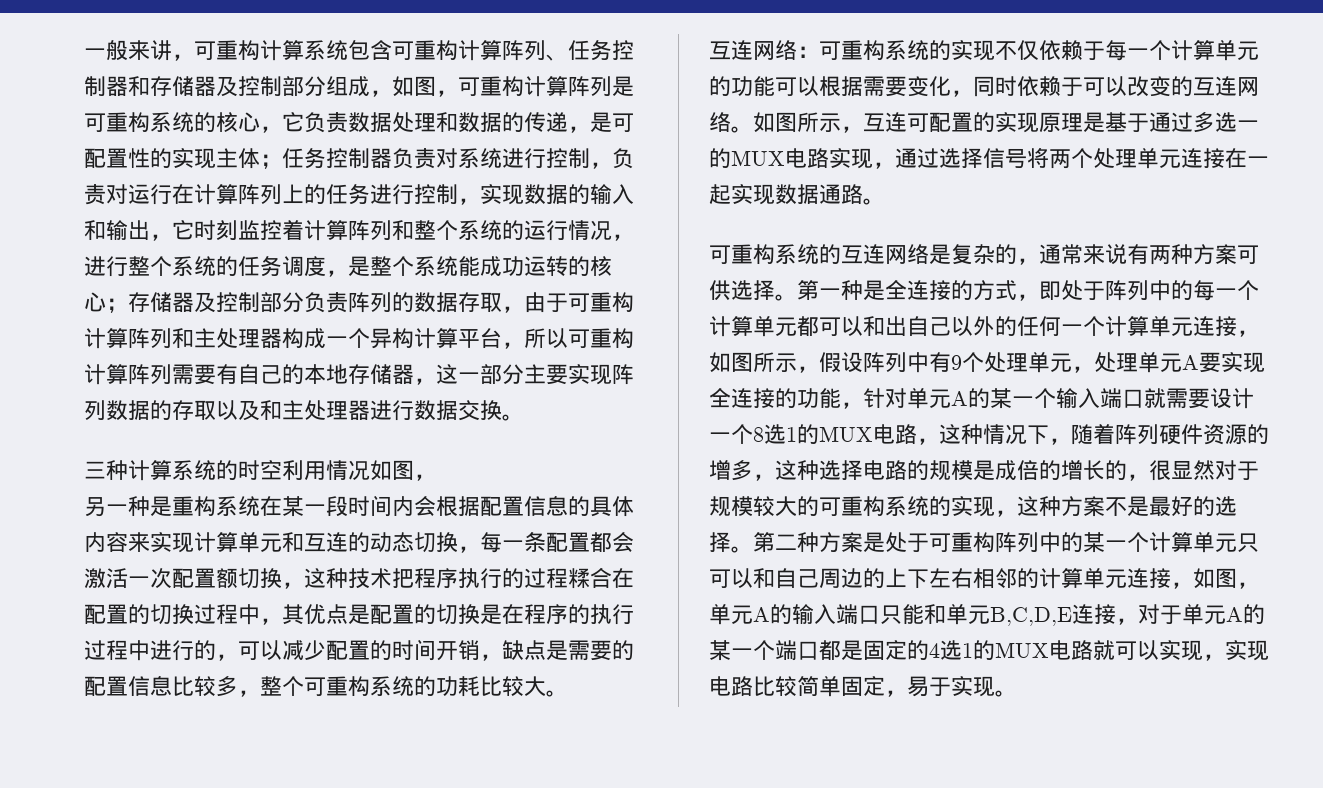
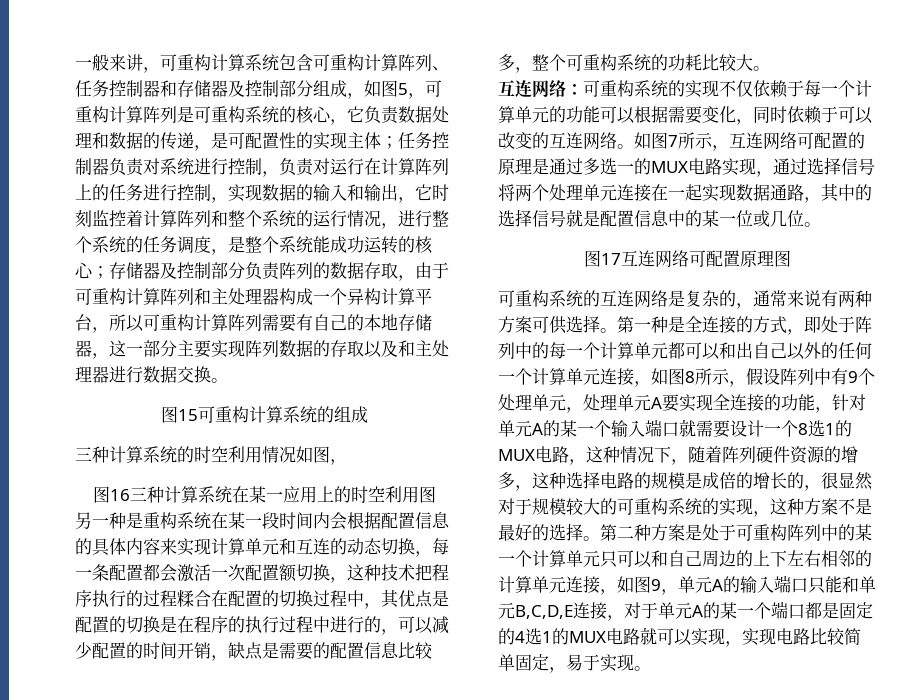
(436, 86) none -> [398,83,408,95] 5
(524, 417) none -> [161,406,368,423] // 图15可重构计算系统的组成
(436, 477) none -> [93,486,436,503] // 图16三种计算系统在某一应用上的时空利用图
(797, 122) none -> [668,135,678,147] 7
(907, 122) none -> [763,132,797,150] 网络
[995,112,1149,133] 实现原理是基于 -> [498,158,549,175] 原理是
[863,198,885,205] 。 -> [804,183,872,203] [498,209,821,227] [584,250,791,268] ，其中的选择信号就是配置信息中的某一位或几位。 // 图17互连网络可配置原理图
(753, 362) none -> [685,371,695,383] 8
(1237, 578) none -> [651,579,661,591] 9

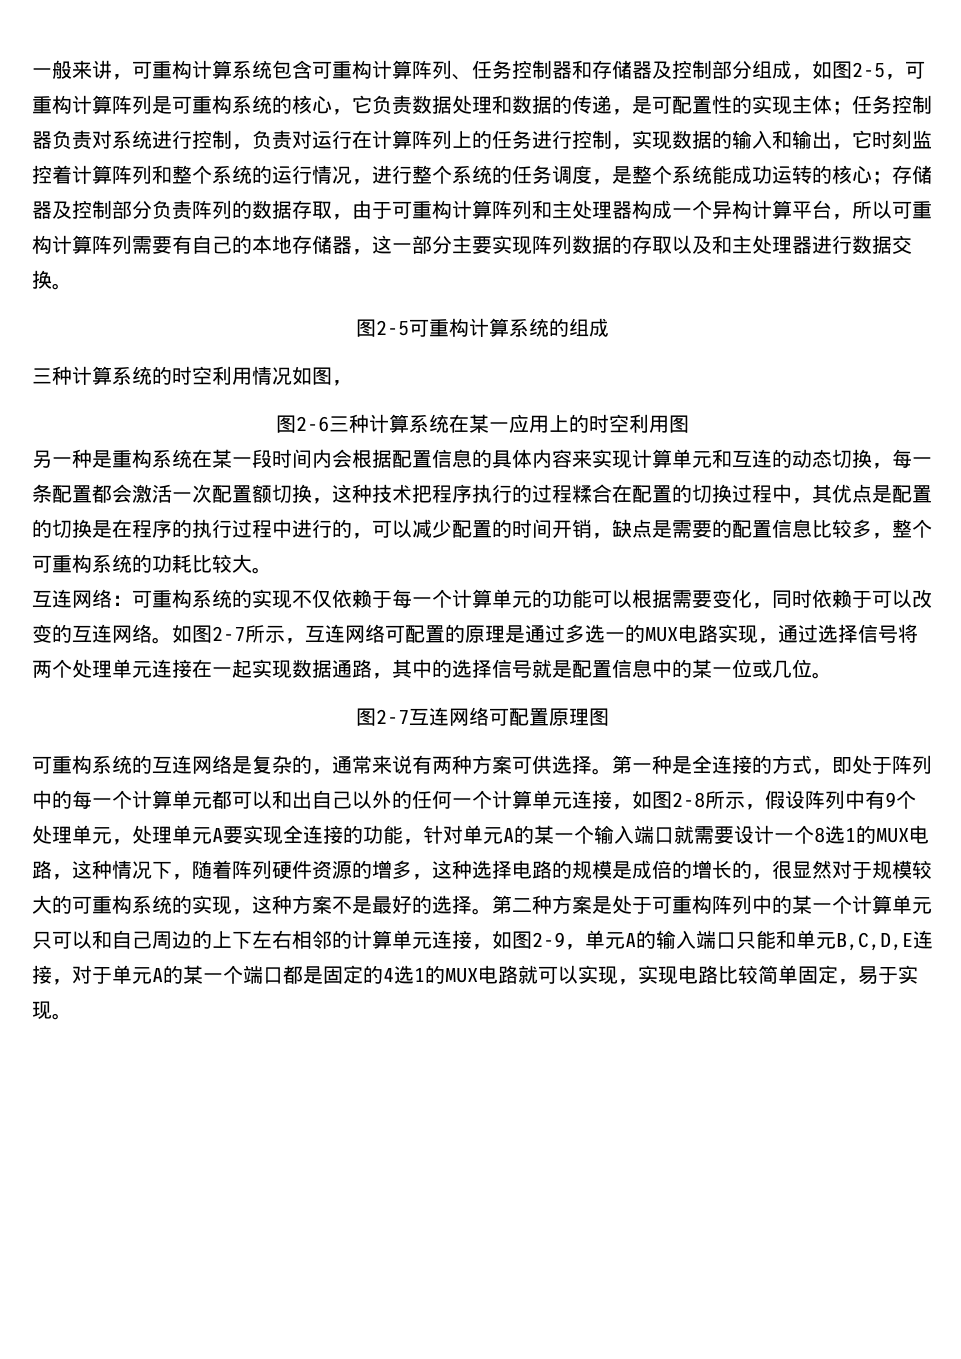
[398,83,408,95] 5 -> [852,62,885,78] 2-5
[178,409,198,421] 15 -> [376,320,409,336] 2-5
[110,489,130,501] 16 -> [296,416,329,432] 2-6
[668,135,678,147] 7 -> [212,626,245,641] 2-7
[601,253,621,265] 17 -> [376,709,409,724] 2-7
[685,371,695,383] 8 -> [672,792,705,808] 2-8
[651,579,661,591] 9 -> [532,932,565,947] 2-9

